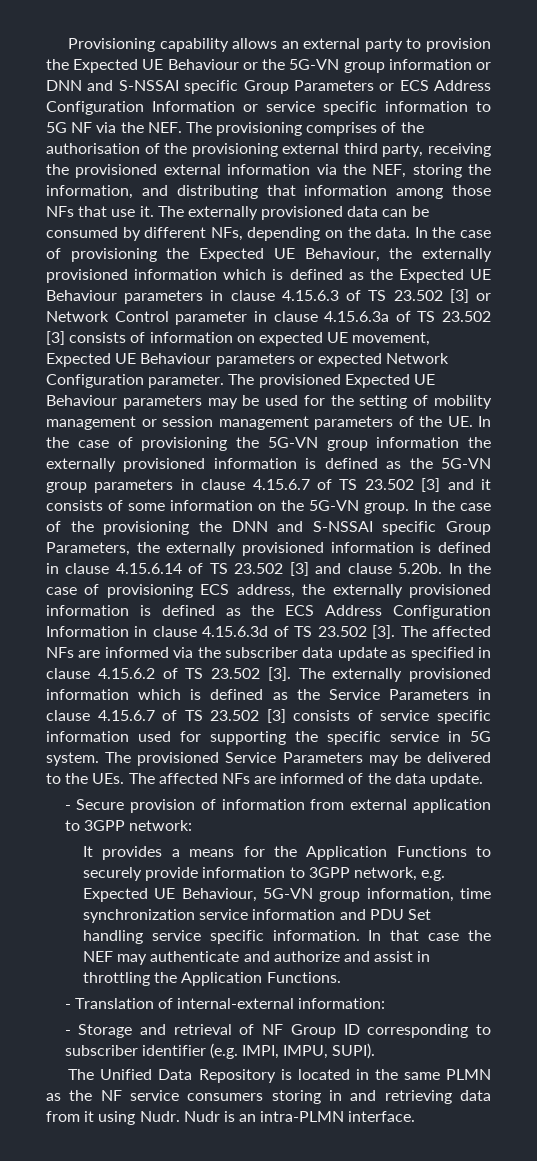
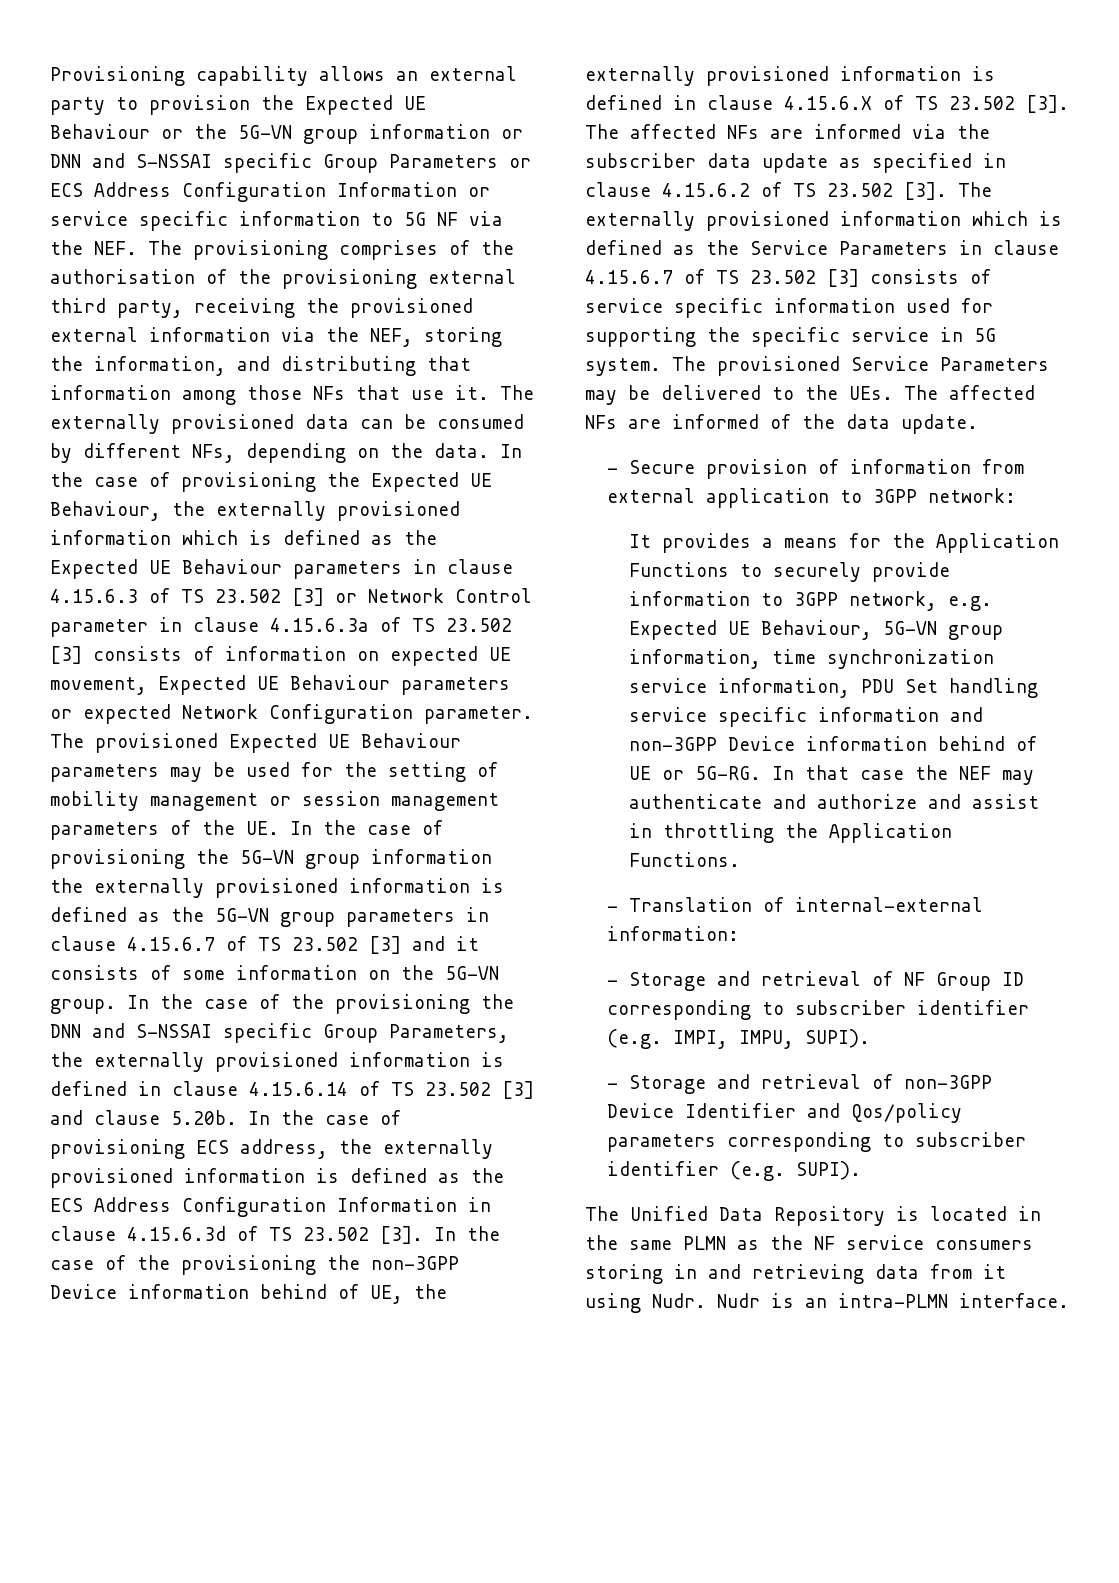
(396, 632) none -> [434,1226,500,1241] [50,1255,459,1275] [50,1284,447,1304] [585,66,995,86] [585,95,1069,113] In the case of the provisioning the non-3GPP Device information behind of UE, the externally provisioned information is defined in clause 4.15.6.X of TS 23.502 [3].
[252,909,366,920] information and -> [717,678,850,698] information,
[272,930,360,941] information. -> [817,707,983,722] [628,736,1037,751] [628,766,761,780] information and non-3GPP Device information behind of UE or 5G-RG.
(376, 1051) none -> [606,1074,992,1094] [606,1103,962,1123] [606,1132,1026,1152] [606,1161,861,1181] // - Storage and retrieval of non-3GPP Device Identifier and Qos/policy parameters corresponding to subscriber identifier (e.g. SUPI).

